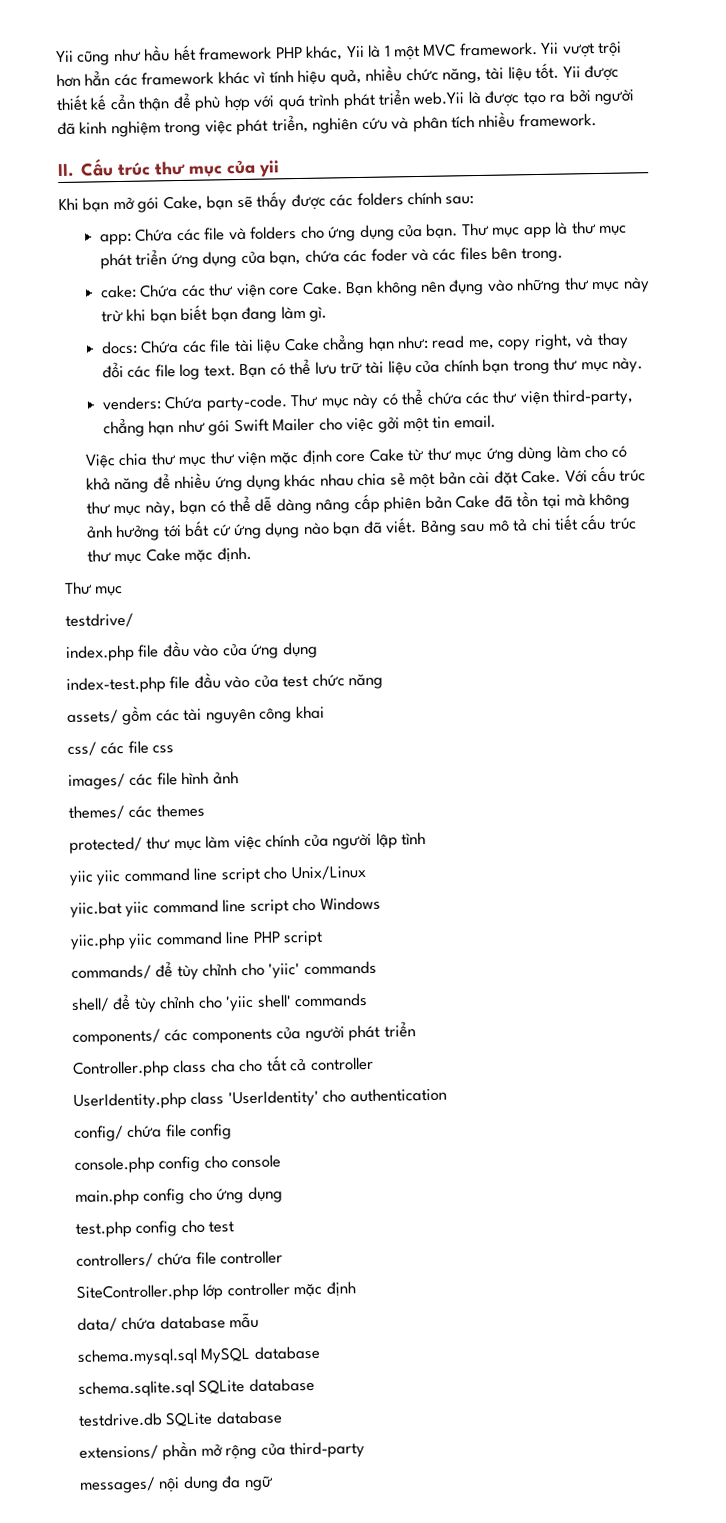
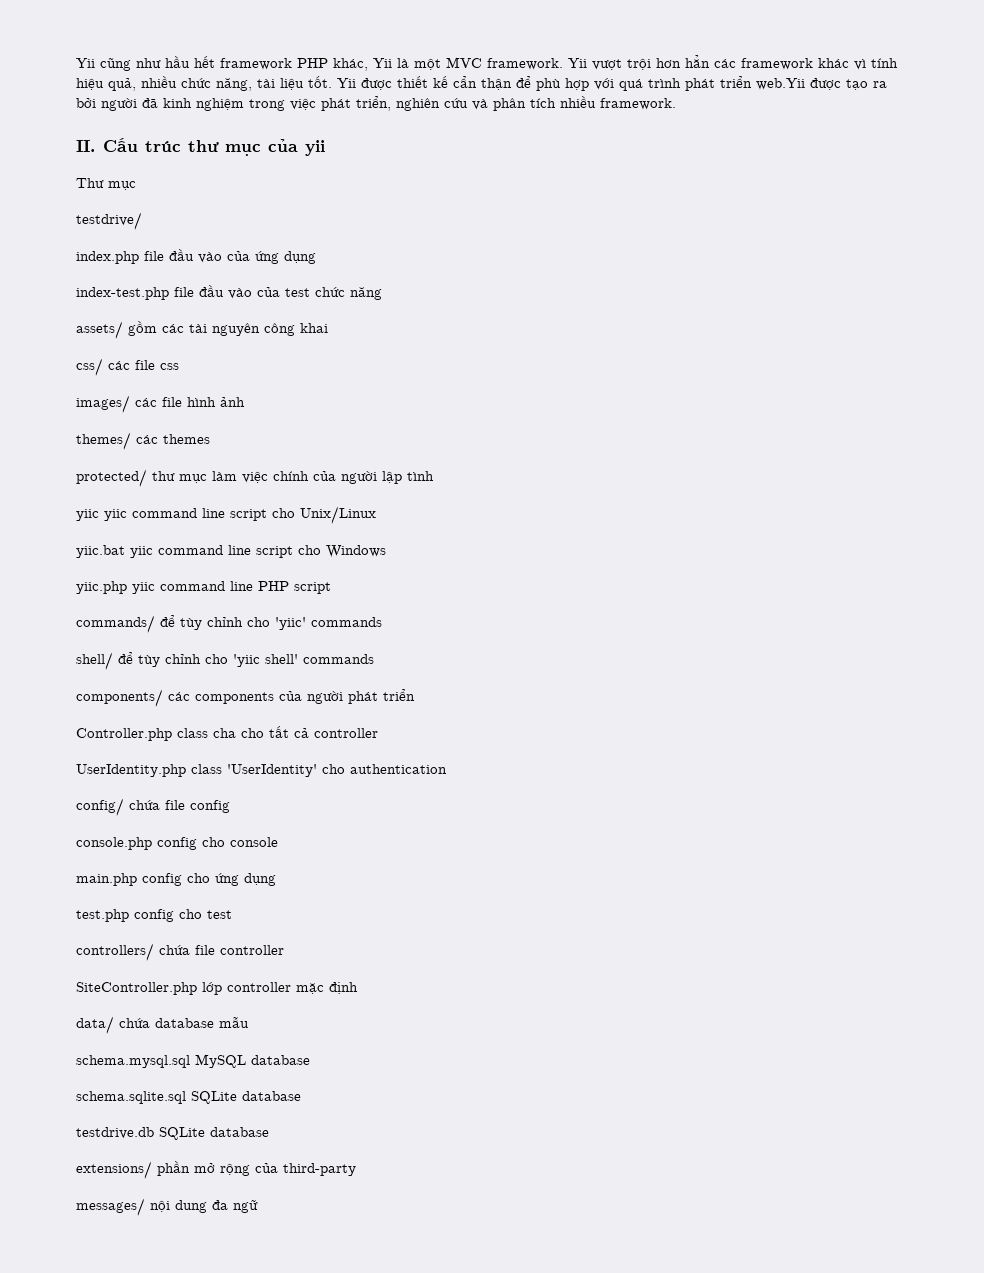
[384,45,391,57] 1 -> (409, 63) none
[467,90,481,105] là -> (805, 84) none
[58,191,475,213] [99,221,628,246] [99,246,563,270] [99,277,650,299] [100,304,328,324] [100,332,629,355] [101,357,644,381] [101,388,635,412] [102,414,496,438] [84,444,628,469] [85,465,647,494] [85,491,631,517] [86,513,637,542] [86,546,252,565] // Khi bạn mở gói Cake, bạn sẽ thấy được các folders chính sau: // app: Chứa các file và folders cho ứng dụng của bạn. Thư mục app là thư mục phát triển ứng dụng của bạn, chứa các foder và các files bên trong. // cake: Chứa các thư viện core Cake. Bạn không nên đụng vào những thư mục này trừ khi bạn biết bạn đang làm gì. // docs: Chứa các file tài liệu Cake chẳng hạn như: read me, copy right, và thay đổi các file log text. Bạn có thể lưu trữ tài liệu của chính bạn trong thư mục này. // venders: Chứa party-code. Thư mục này có thể chứa các thư viện third-party, chẳng hạn như gói Swift Mailer cho việc gởi một tin email. // Việc chia thư mục thư viện mặc định core Cake từ thư mục ứng dùng làm cho có khả năng để nhiều ứng dụng khác nhau chia sẻ một bản cài đặt Cake. Với cấu trúc thư mục này, bạn có thể dễ dàng nâng cấp phiên bản Cake đã tồn tại mà không ảnh hưởng tới bất cứ ứng dụng nào bạn đã viết. Bảng sau mô tả chi tiết cấu trúc thư mục Cake mặc định. -> (325, 148) none

